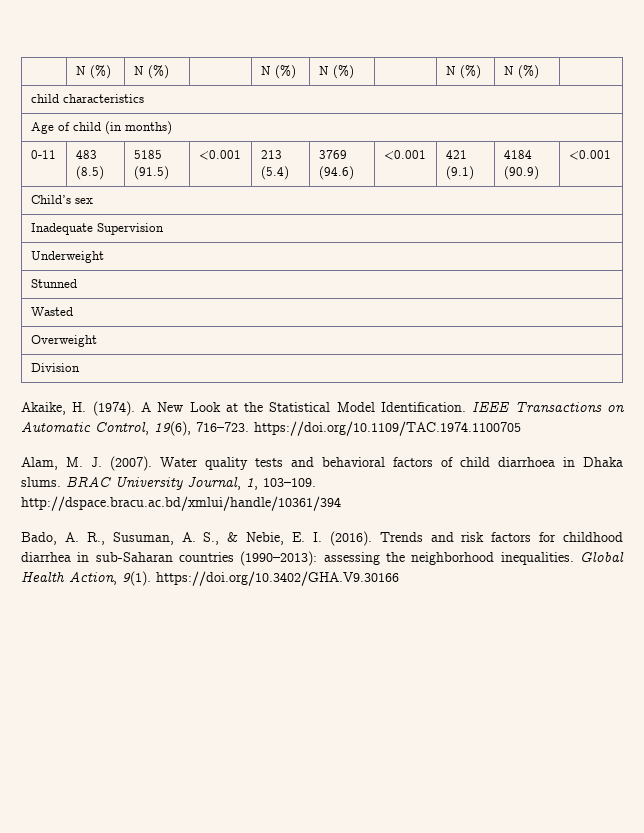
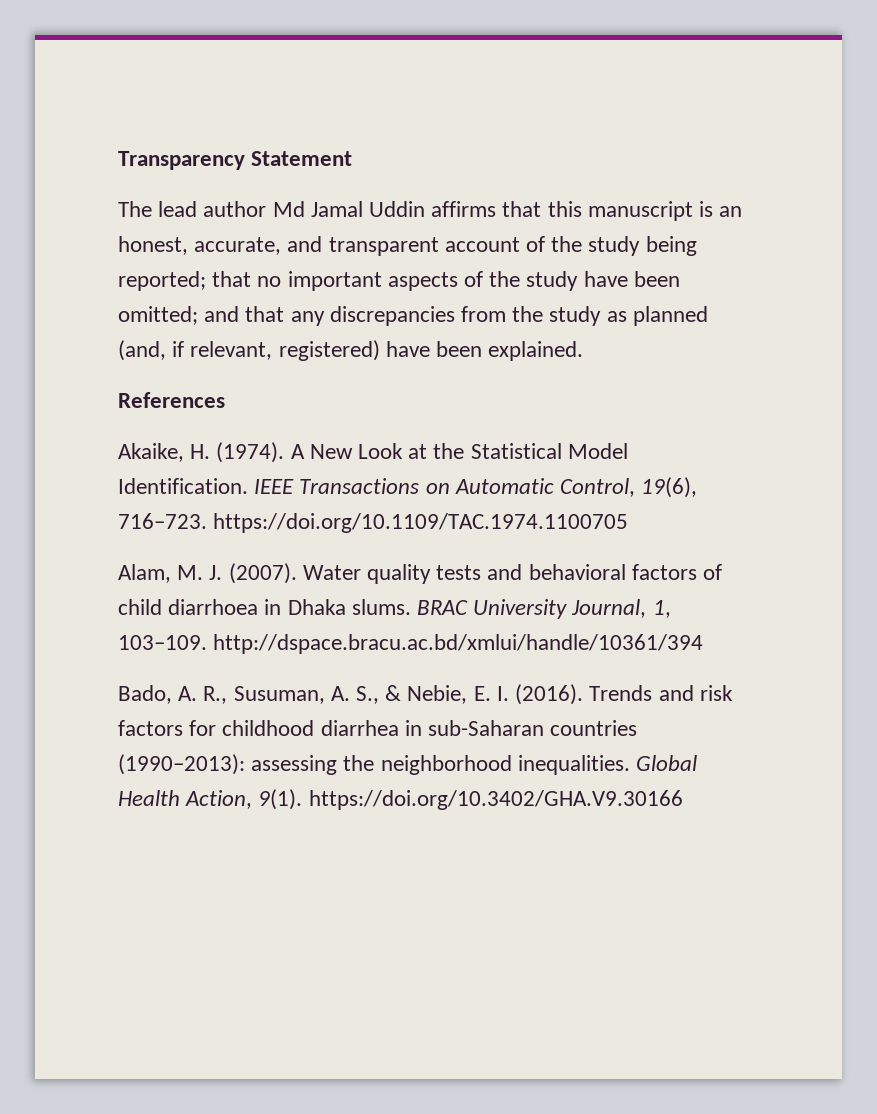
[75,65,111,79] [133,65,169,79] [260,65,296,79] [318,65,354,79] [445,65,481,79] [503,65,539,79] [30,94,144,103] [30,121,172,135] [30,150,56,159] [75,150,97,159] [75,166,104,180] [133,150,162,159] [133,166,169,180] [198,150,241,160] [260,150,282,159] [260,166,289,180] [318,150,347,159] [318,166,354,180] [383,150,426,160] [445,150,467,159] [445,166,474,180] [503,150,532,159] [503,166,539,180] [568,150,611,160] [30,195,93,204] [30,223,164,235] [30,251,104,263] [30,279,77,288] [30,307,73,316] [30,335,97,347] [30,363,80,372] | N (%) | N (%) | | N (%) | N (%) | | N (%) | N (%) | // child characteristics // Age of child (in months) // 0-11 | 483 (8.5) | 5185 (91.5) | <0.001 | 213 (5.4) | 3769 (94.6) | <0.001 | 421 (9.1) | 4184 (90.9) | <0.001 // Child’s sex // Inadequate Supervision // Underweight // Stunned // Wasted // Overweight // Division -> [118,151,353,170] [118,201,743,221] [118,236,697,256] [118,271,680,291] [118,306,708,326] [118,340,584,361] [118,392,225,408] Transparency Statement // The lead author Md Jamal Uddin affirms that this manuscript is an honest, accurate, and transparent account of the study being reported; that no important aspects of the study have been omitted; and that any discrepancies from the study as planned (and, if relevant, registered) have been explained. // References

